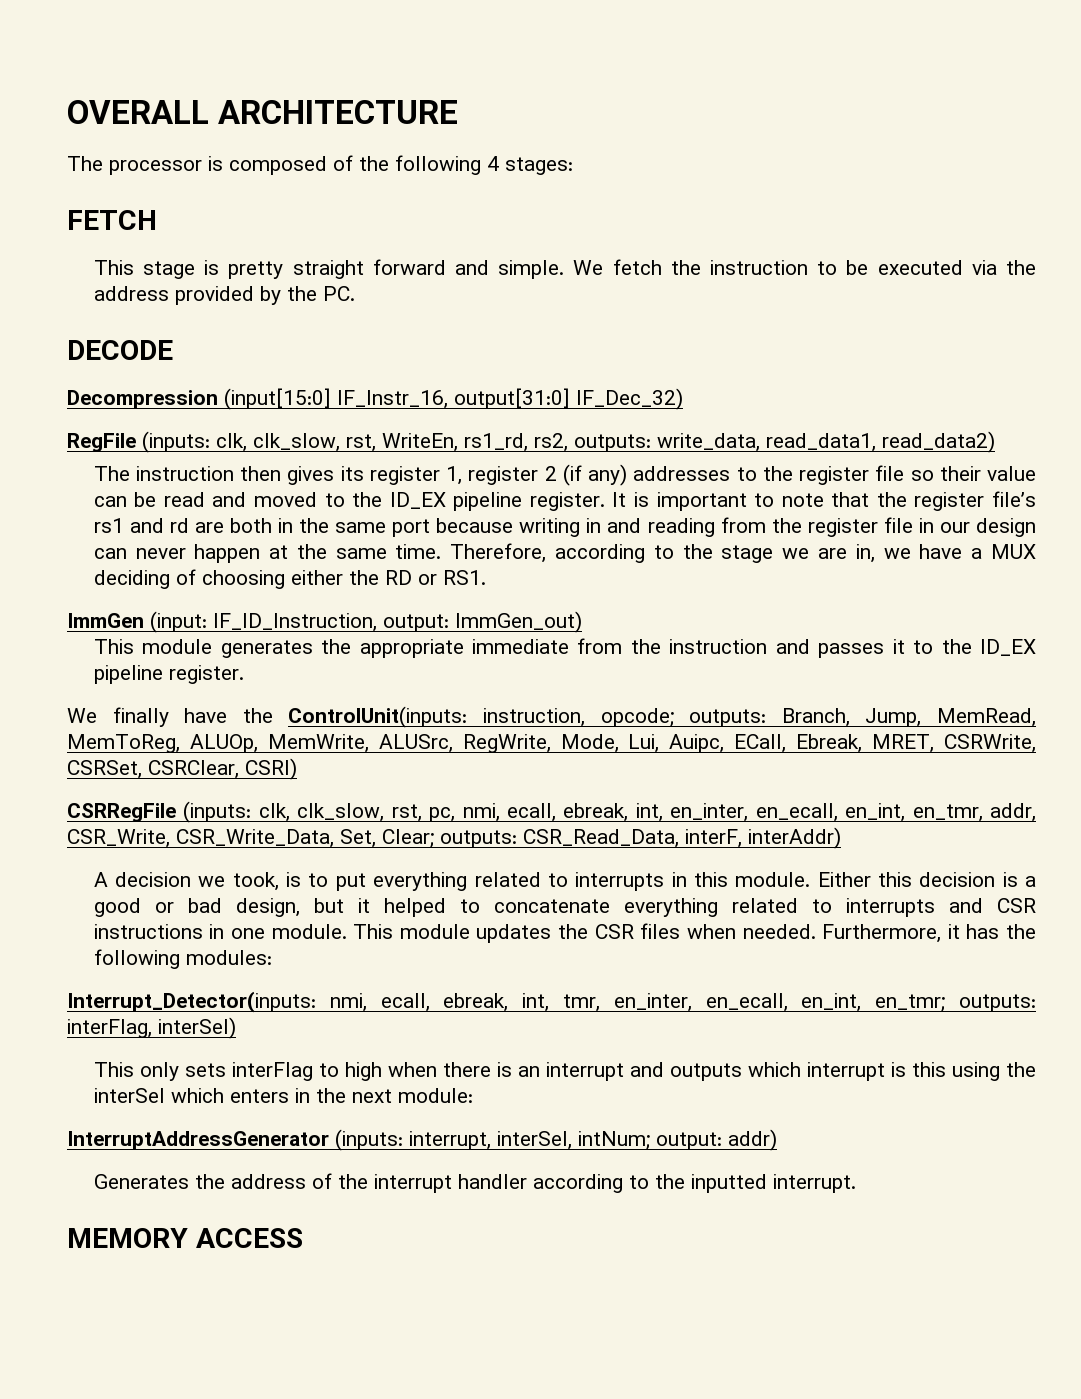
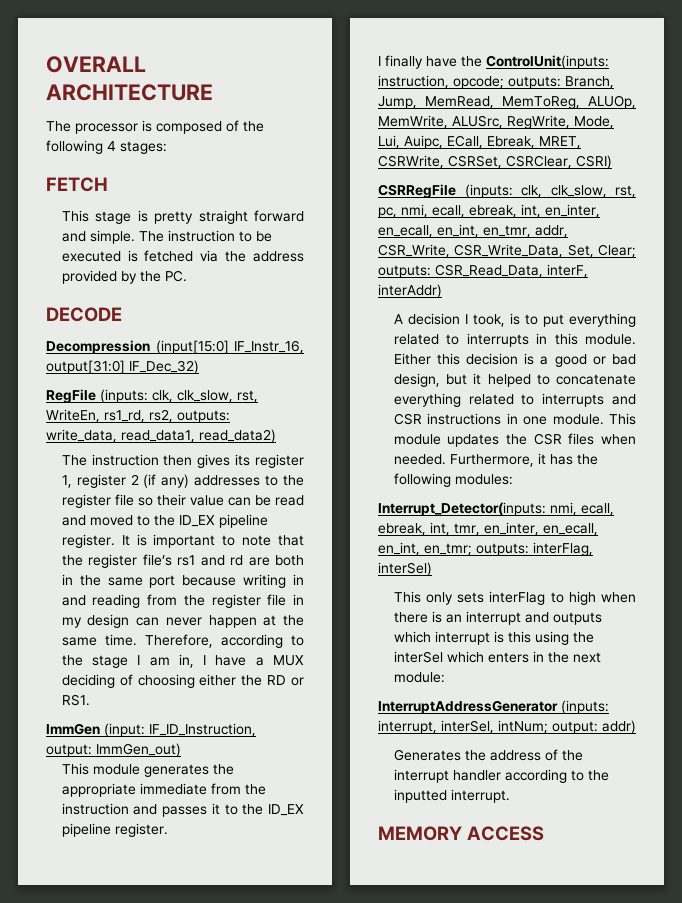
[573,259,701,275] We fetch the -> [138,231,164,242] The
(963, 267) none -> [127,250,194,262] is fetched
[939,522,970,533] our -> [61,617,82,628] my
[782,544,911,563] we are in, we -> [137,654,207,668] I am in, I
[67,708,97,723] We -> [378,56,381,66] I
[198,876,226,887] we -> [464,314,468,324] I

